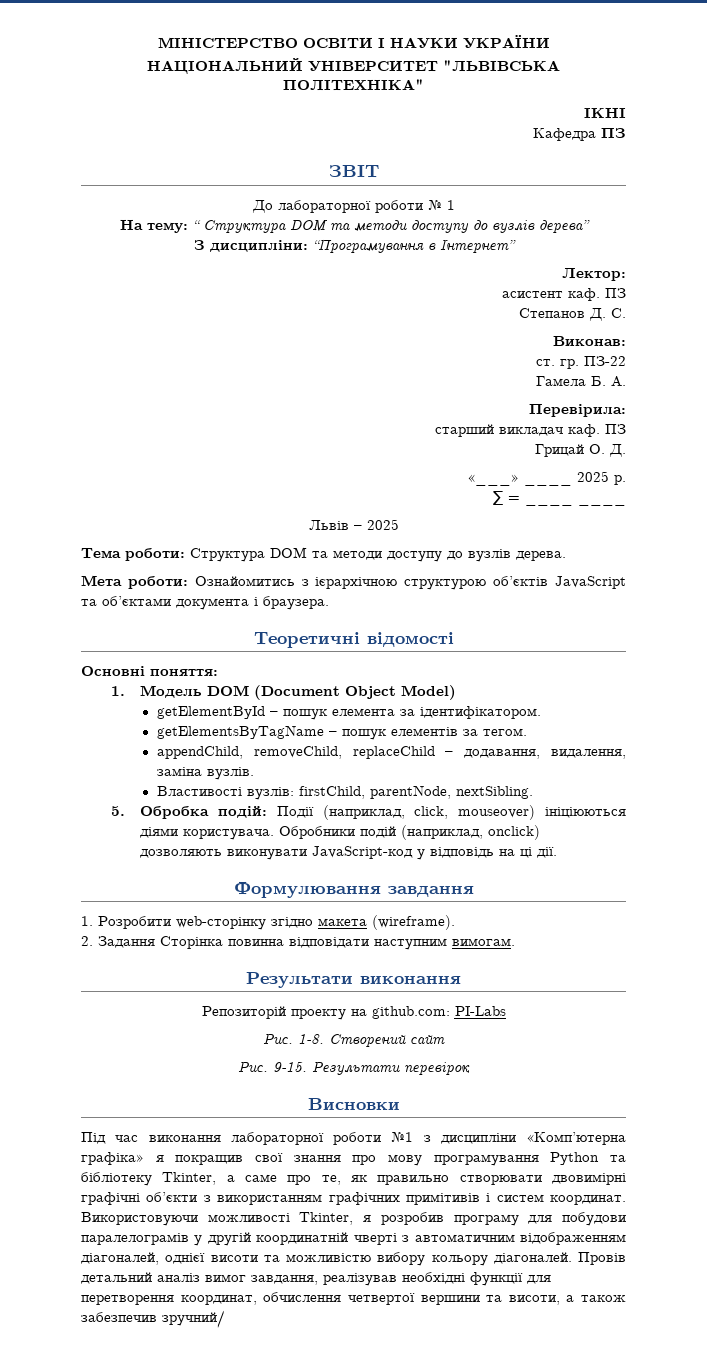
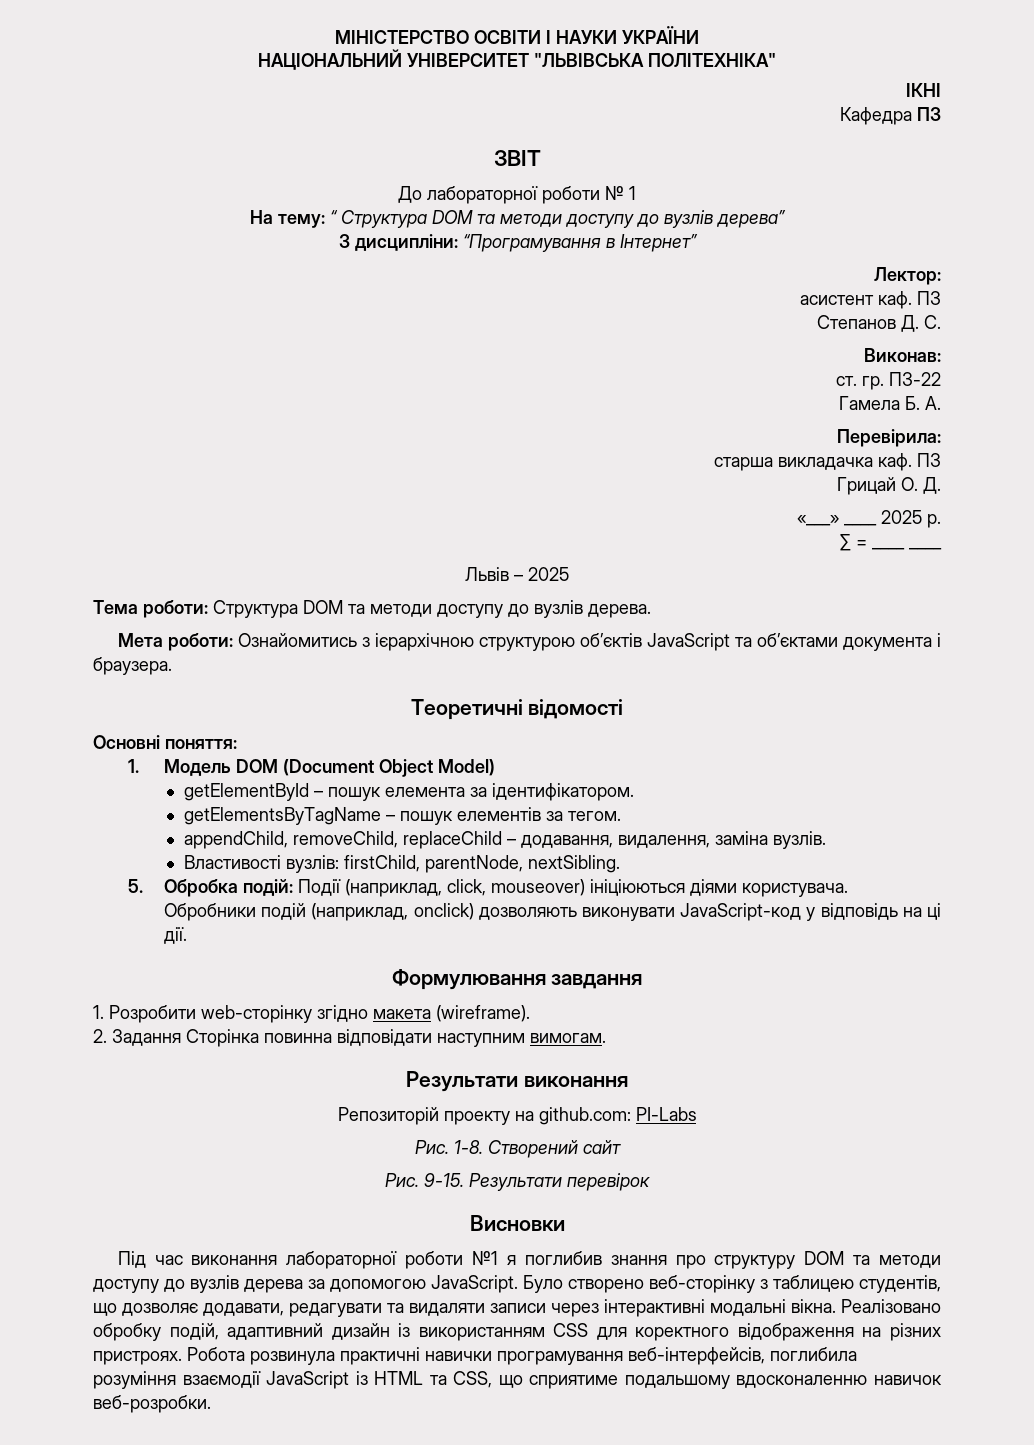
[435,424,563,437] старший викладач -> [714,457,873,471] старша викладачка
[423,1132,626,1145] [81,1152,626,1166] [81,1172,626,1186] [81,1192,626,1205] [81,1212,626,1226] [81,1232,626,1246] [81,1252,626,1266] [81,1272,551,1286] [81,1292,626,1305] [81,1310,225,1328] з дисципліни «Комп’ютерна графіка» я покращив свої знання про мову програмування Python та бібліотеку Tkinter, а саме про те, як правильно створювати двовимірні графічні об’єкти з використанням графічних примітивів і систем координат. Використовуючи можливості Tkinter, я розробив програму для побудови паралелограмів у другій координатній чверті з автоматичним відображенням діагоналей, однієї висоти та можливістю вибору кольору діагоналей. Провів детальний аналіз вимог завдання, реалізував необхідні функції для перетворення координат, обчислення четвертої вершини та висоти, а також забезпечив зручний/ -> [506,1251,942,1269] [93,1275,941,1293] [93,1299,941,1317] [93,1323,941,1341] [93,1347,857,1365] [93,1371,942,1389] [93,1395,211,1413] я поглибив знання про структуру DOM та методи доступу до вузлів дерева за допомогою JavaScript. Було створено веб-сторінку з таблицею студентів, що дозволяє додавати, редагувати та видаляти записи через інтерактивні модальні вікна. Реалізовано обробку подій, адаптивний дизайн із використанням CSS для коректного відображення на різних пристроях. Робота розвинула практичні навички програмування веб-інтерфейсів, поглибила розуміння взаємодії JavaScript із HTML та CSS, що сприятиме подальшому вдосконаленню навичок веб-розробки.

